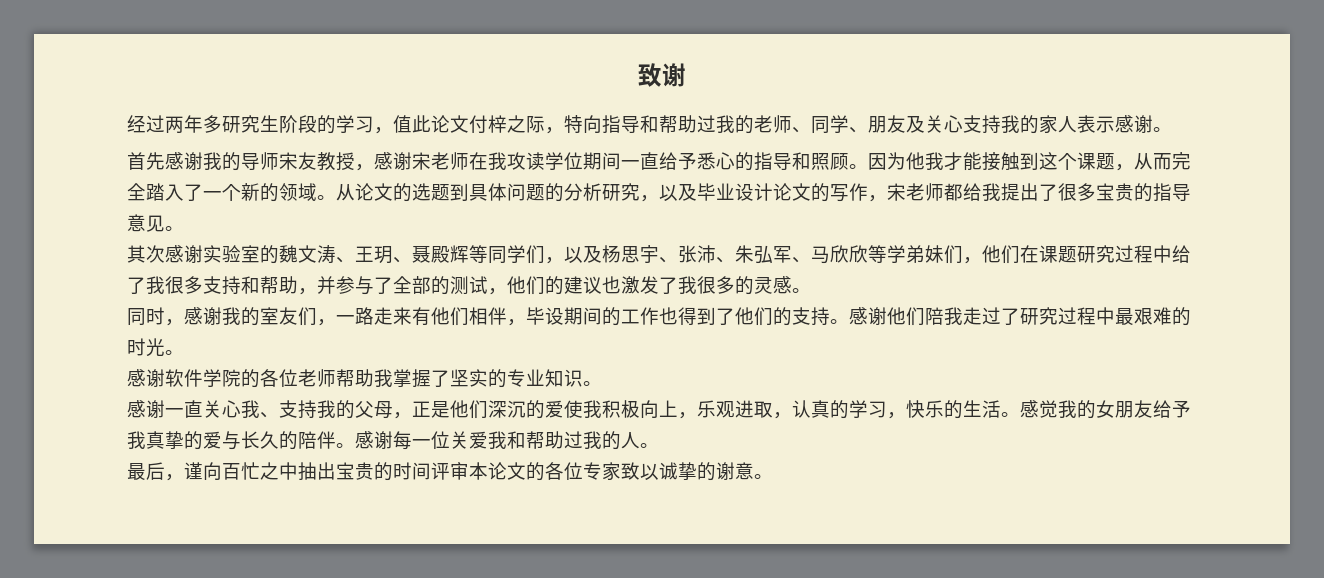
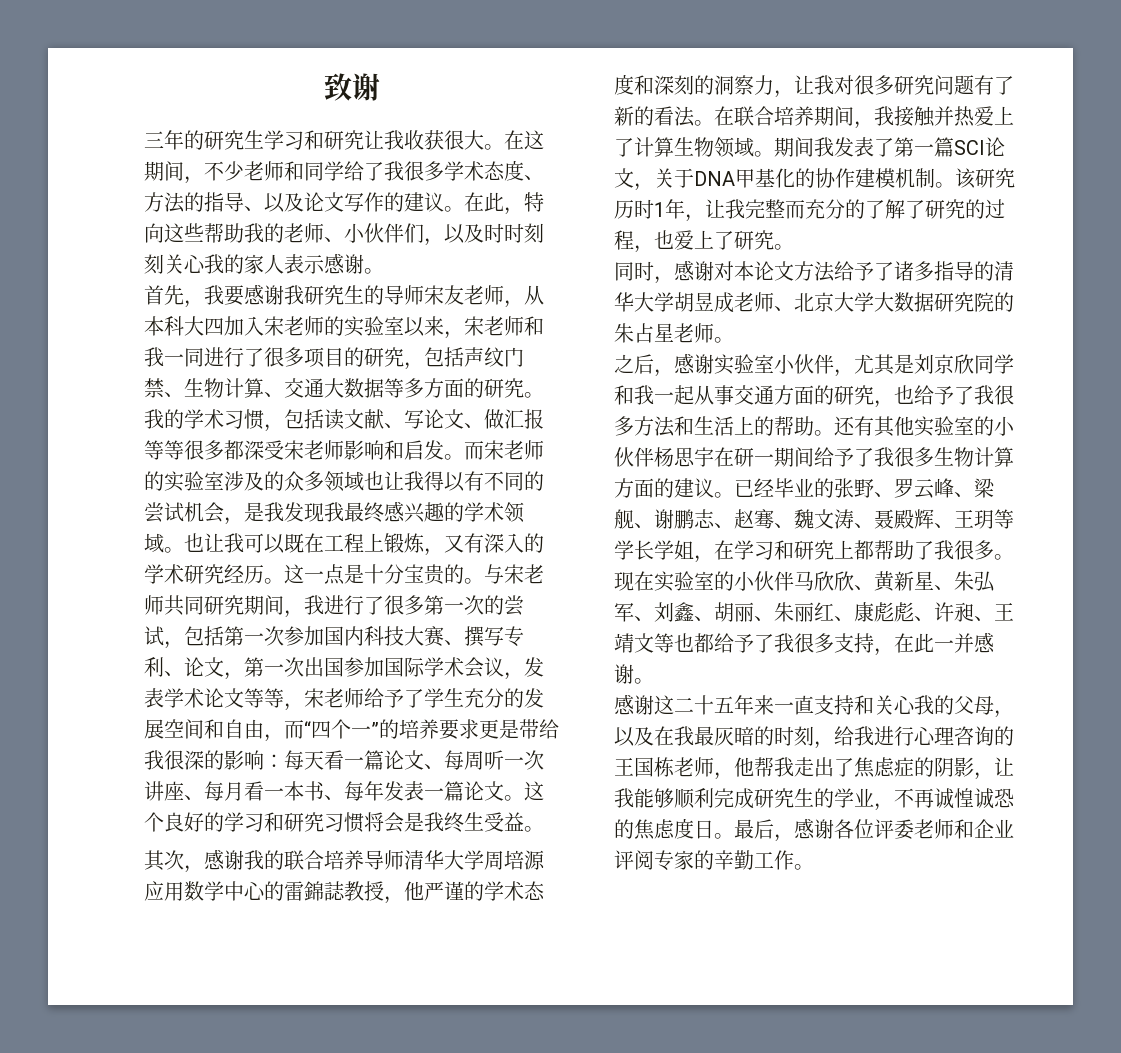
[127,115,1001,134] 经过两年多研究生阶段的学习，值此论文付梓之际，特向指导和帮助过我的老师、同学、朋友及关心支持 -> [144,130,544,150] [144,160,544,184] [144,192,544,215] [144,223,544,246] [144,254,206,274] 三年的研究生学习和研究让我收获很大。在这期间，不少老师和同学给了我很多学术态度、方法的指导、以及论文写作的建议。在此，特向这些帮助我的老师、小伙伴们，以及时时刻刻关心
[165,152,1191,171] [127,183,1191,202] [127,214,184,232] [127,244,1191,264] [127,276,811,295] [127,307,1191,326] [127,338,184,357] [127,369,602,388] [127,400,1191,419] [127,431,659,450] [127,462,754,481] 感谢我的导师宋友教授，感谢宋老师在我攻读学位期间一直给予悉心的指导和照顾。因为他我才能接触到这个课题，从而完全踏入了一个新的领域。从论文的选题到具体问题的分析研究，以及毕业设计论文的写作，宋老师都给我提出了很多宝贵的指导意见。 // 其次感谢实验室的魏文涛、王玥、聂殿辉等同学们，以及杨思宇、张沛、朱弘军、马欣欣等学弟妹们，他们在课题研究过程中给了我很多支持和帮助，并参与了全部的测试，他们的建议也激发了我很多的灵感。 // 同时，感谢我的室友们，一路走来有他们相伴，毕设期间的工作也得到了他们的支持。感谢他们陪我走过了研究过程中最艰难的时光。 // 感谢软件学院的各位老师帮助我掌握了坚实的专业知识。 // 感谢一直关心我、支持我的父母，正是他们深沉的爱使我积极向上，乐观进取，认真的学习，快乐的生活。感觉我的女朋友给予我真挚的爱与长久的陪伴。感谢每一位关爱我和帮助过我的人。 // 最后，谨向百忙之中抽出宝贵的时间评审本论文的各位专家致以诚挚的谢意 -> [184,284,544,308] [144,316,544,339] [144,347,524,370] [144,378,544,398] [144,409,544,432] [144,440,544,460] [144,471,544,492] [144,501,525,525] [144,533,544,556] [144,564,544,585] [144,595,524,618] [144,626,524,649] [144,657,544,680] [144,688,544,711] [144,719,559,742] [144,750,544,770] [144,781,544,801] [144,812,544,833] [144,849,545,873] [144,881,545,904] [614,74,1014,98] [614,106,1014,129] [614,137,1005,158] [614,168,1015,191] [614,199,1005,222] [614,230,794,253] [614,260,1014,284] [614,292,1014,313] [614,323,734,343] [614,353,1014,377] [614,385,1014,408] [614,416,1015,437] [614,447,1014,467] [614,478,995,499] [614,509,1014,529] [614,540,1014,563] [614,571,995,592] [614,602,1014,622] [614,632,995,656] [614,664,654,684] [614,694,1014,718] [614,726,1014,749] [614,757,1014,780] [614,788,1015,811] [614,818,1014,842] [614,850,794,871] ，我要感谢我研究生的导师宋友老师，从本科大四加入宋老师的实验室以来，宋老师和我一同进行了很多项目的研究，包括声纹门禁、生物计算、交通大数据等多方面的研究。我的学术习惯，包括读文献、写论文、做汇报等等很多都深受宋老师影响和启发。而宋老师的实验室涉及的众多领域也让我得以有不同的尝试机会，是我发现我最终感兴趣的学术领域。也让我可以既在工程上锻炼，又有深入的学术研究经历。这一点是十分宝贵的。与宋老师共同研究期间，我进行了很多第一次的尝试，包括第一次参加国内科技大赛、撰写专利、论文，第一次出国参加国际学术会议，发表学术论文等等，宋老师给予了学生充分的发展空间和自由，而“四个一”的培养要求更是带给我很深的影响：每天看一篇论文、每周听一次讲座、每月看一本书、每年发表一篇论文。这个良好的学习和研究习惯将会是我终生受益。 // 其次，感谢我的联合培养导师清华大学周培源应用数学中心的雷錦誌教授，他严谨的学术态度和深刻的洞察力，让我对很多研究问题有了新的看法。在联合培养期间，我接触并热爱上了计算生物领域。期间我发表了第一篇SCI论文，关于DNA甲基化的协作建模机制。该研究历时1年，让我完整而充分的了解了研究的过程，也爱上了研究。 // 同时，感谢对本论文方法给予了诸多指导的清华大学胡昱成老师、北京大学大数据研究院的朱占星老师。 // 之后，感谢实验室小伙伴，尤其是刘京欣同学和我一起从事交通方面的研究，也给予了我很多方法和生活上的帮助。还有其他实验室的小伙伴杨思宇在研一期间给予了我很多生物计算方面的建议。已经毕业的张野、罗云峰、梁舰、谢鹏志、赵骞、魏文涛、聂殿辉、王玥等学长学姐，在学习和研究上都帮助了我很多。现在实验室的小伙伴马欣欣、黄新星、朱弘军、刘鑫、胡丽、朱丽红、康彪彪、许昶、王靖文等也都给予了我很多支持，在此一并感谢。 // 感谢这二十五年来一直支持和关心我的父母，以及在我最灰暗的时刻，给我进行心理咨询的王国栋老师，他帮我走出了焦虑症的阴影，让我能够顺利完成研究生的学业，不再诚惶诚恐的焦虑度日。最后，感谢各位评委老师和企业评阅专家的辛勤工作

